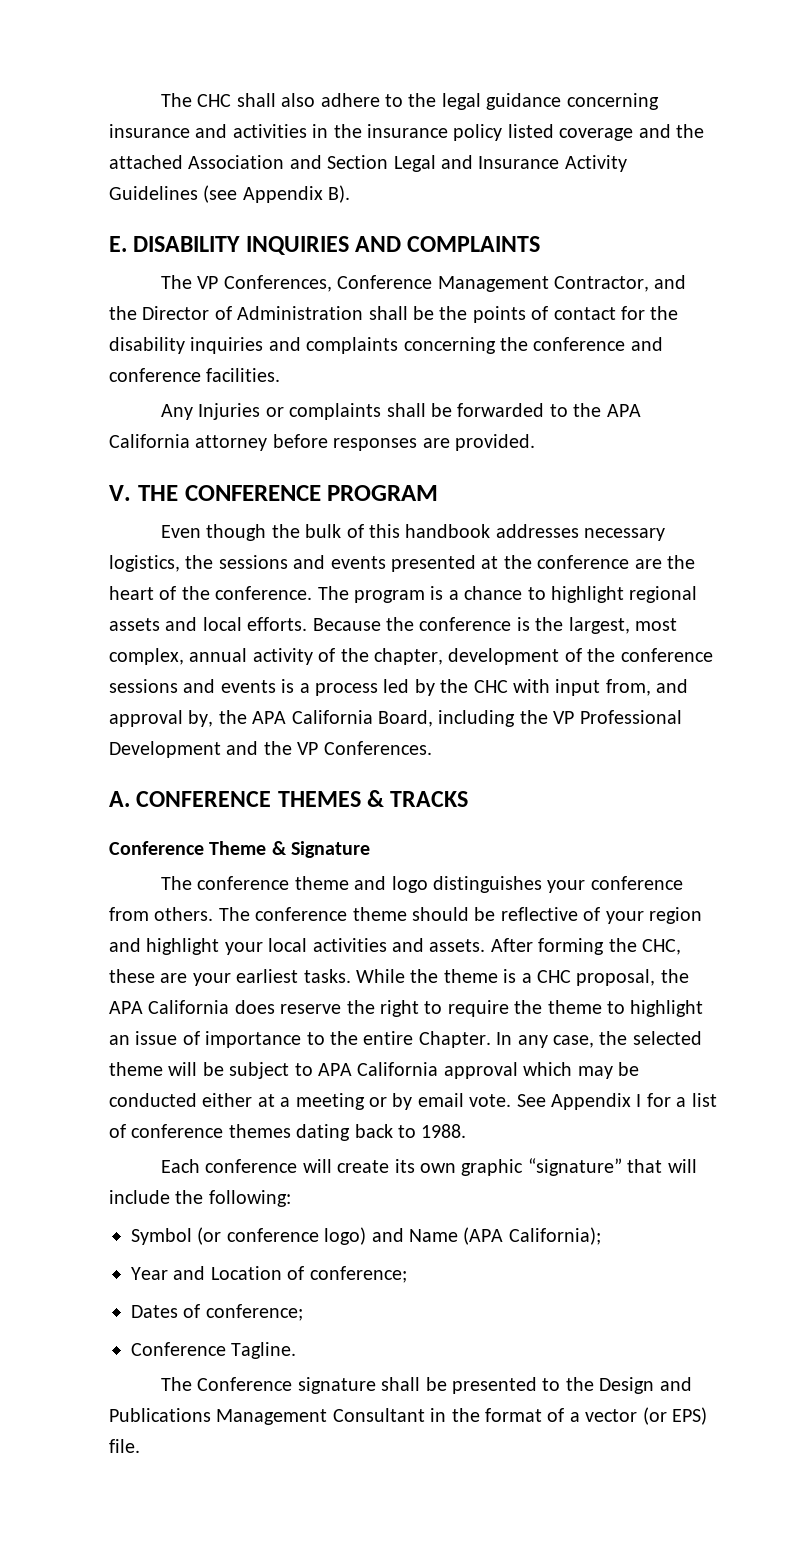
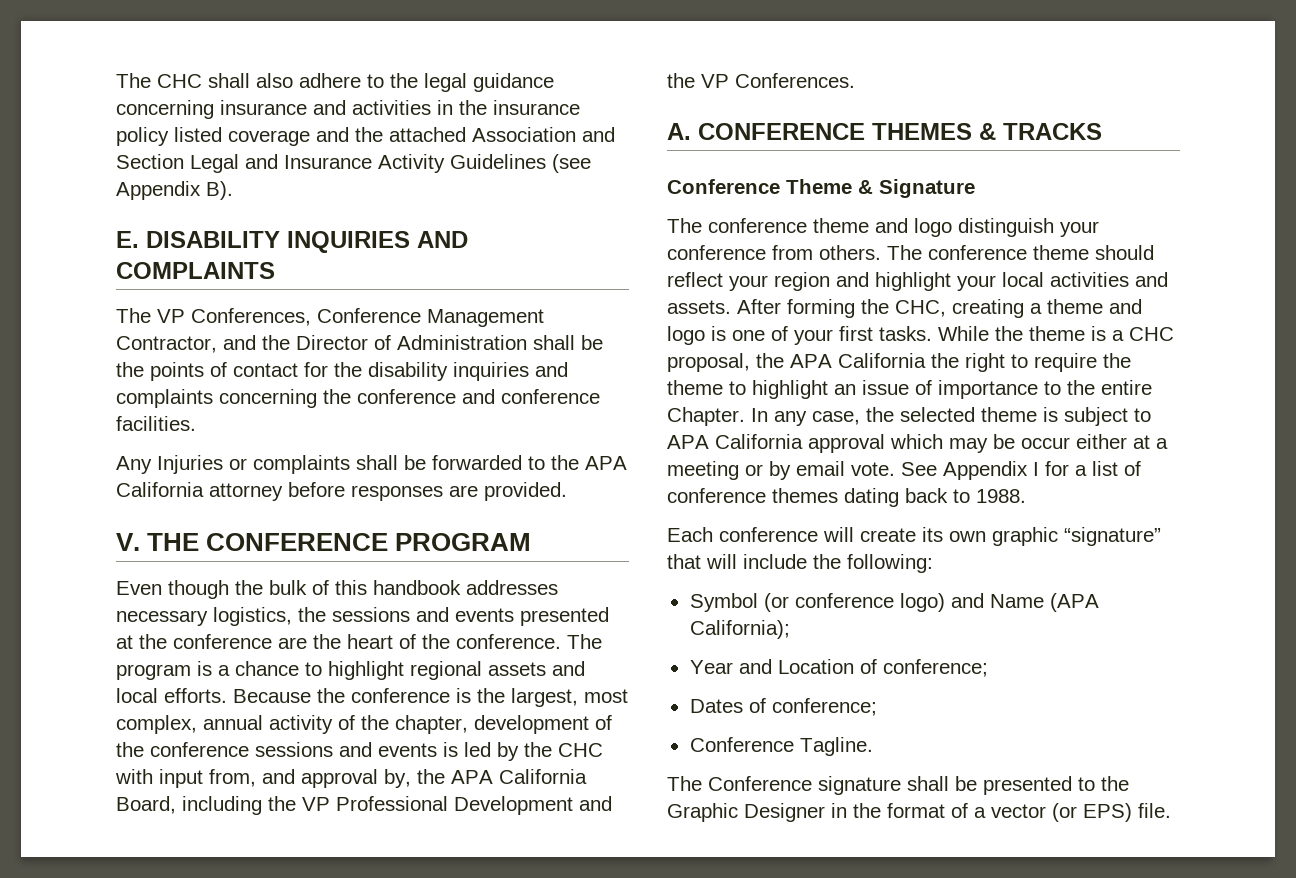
[299,683,378,696] a process -> (458, 749) none
[432,876,542,893] distinguishes -> [958,218,1054,237] distinguish
[474,907,601,921] be reflective of -> [667,272,723,287] reflect
[109,969,299,986] these are your earliest -> [952,299,1142,318] [667,326,873,345] creating a theme and logo is one of your first
[234,1000,342,1014] does reserve -> (926, 360) none
[168,1062,224,1076] will be -> [1043,407,1058,422] is
[109,1093,197,1107] conducted -> [1021,437,1070,449] occur
[599,1377,692,1394] [109,1408,425,1425] Design and Publications Management Consultant -> [667,803,825,822] Graphic Designer

